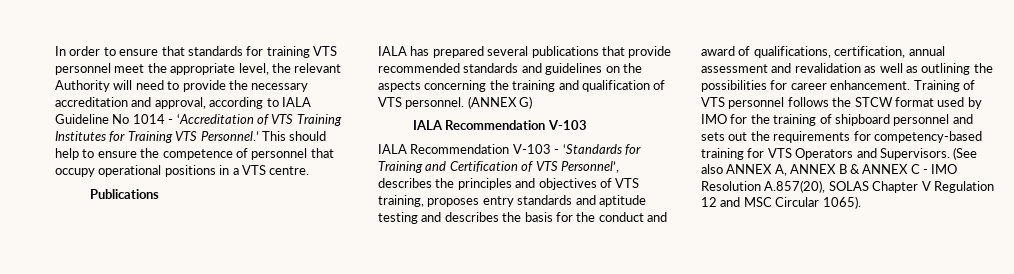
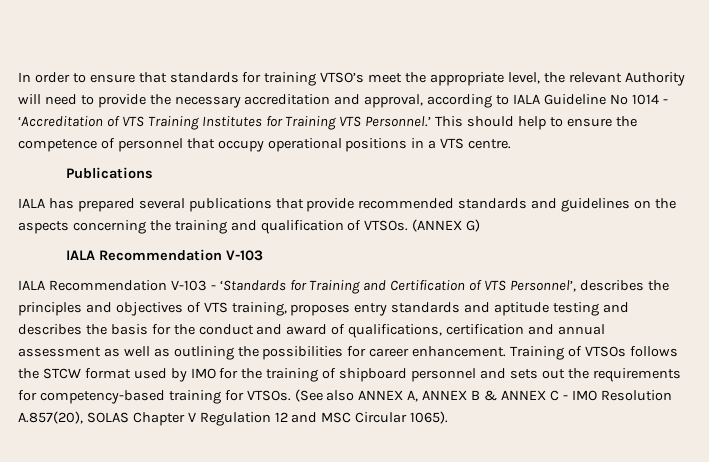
[313,46,337,56] [55,63,111,75] VTS personnel -> [320,72,365,83] VTSO’s
[378,97,465,109] VTS personnel. -> [364,220,409,231] VTSOs.
[834,46,945,58] [701,63,861,73] certification, annual assessment and revalidation -> [446,324,605,335] [18,347,101,357] certification and annual assessment
[701,97,785,109] VTS personnel -> [584,346,626,357] VTSOs
[767,148,950,160] VTS Operators and Supervisors. -> [246,390,291,401] VTSOs.

